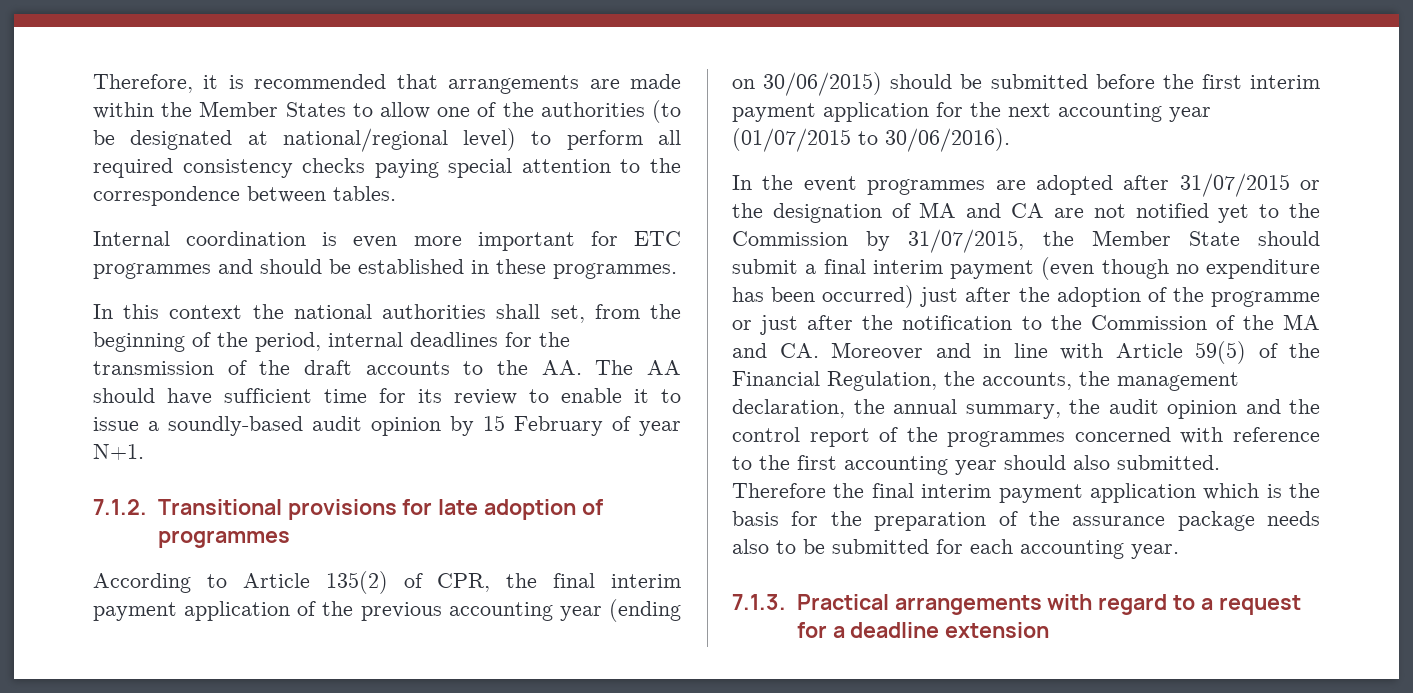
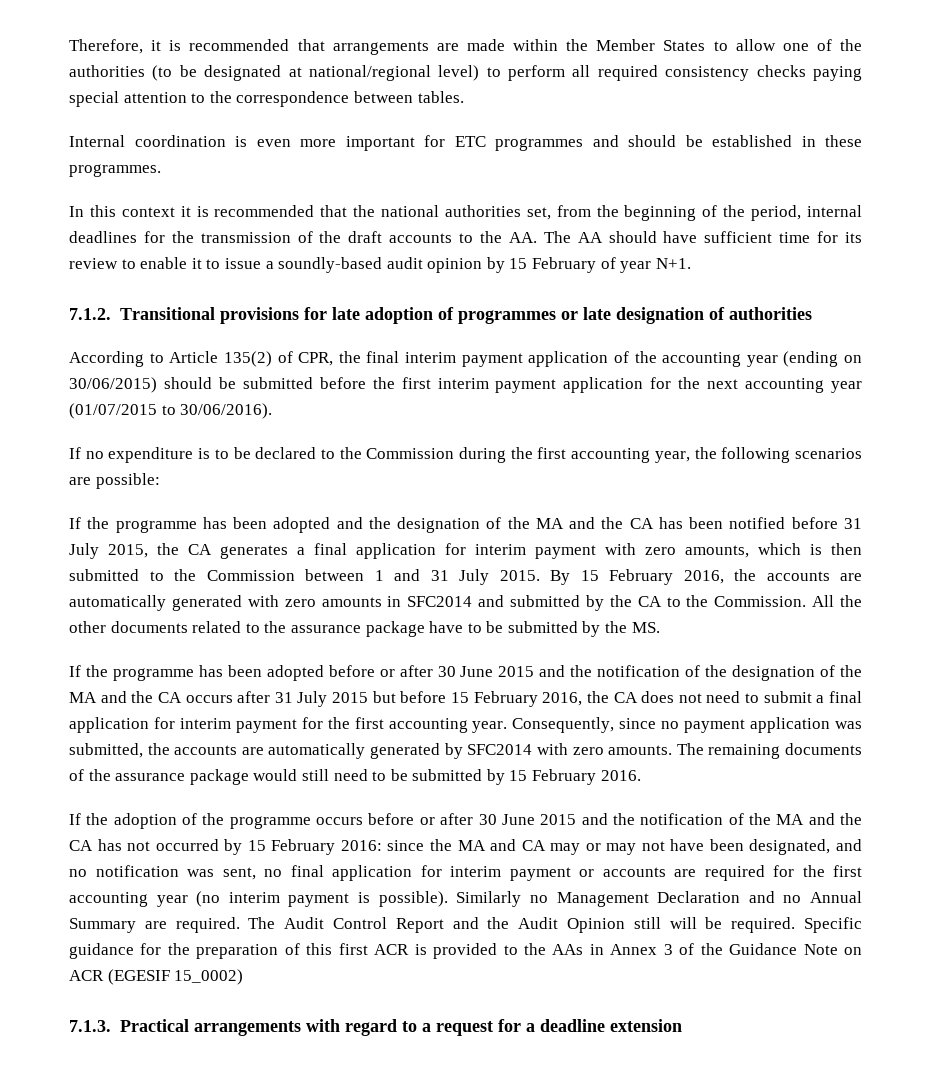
(243, 312) none -> [180,205,348,217] it is recommended that
[496,304,541,319] shall -> (521, 211) none
(290, 539) none -> [560,307,812,324] or late designation of authorities
[360,602,442,621] previous -> (657, 357) none
[732,173,1320,197] [732,202,1320,223] [732,229,1320,253] [732,257,1320,280] [732,285,1012,308] In the event programmes are adopted after 31/07/2015 or the designation of MA and CA are not notified yet to the Commission by 31/07/2015, the Member State should submit a final interim payment (even though no expenditure has been occurred) just after -> [69,447,863,463] [69,473,160,489] [69,517,863,533] [69,543,862,559] [69,569,862,585] [69,595,862,611] [69,621,660,637] [69,665,862,681] [69,691,862,707] [69,717,863,733] [69,743,862,759] [69,769,641,785] [69,813,81,825] If no expenditure is to be declared to the Commission during the first accounting year, the following scenarios are possible: // If the programme has been adopted and the designation of the MA and the CA has been notified before 31 July 2015, the CA generates a final application for interim payment with zero amounts, which is then submitted to the Commission between 1 and 31 July 2015. By 15 February 2016, the accounts are automatically generated with zero amounts in SFC2014 and submitted by the CA to the Commission. All the other documents related to the assurance package have to be submitted by the MS. // If the programme has been adopted before or after 30 June 2015 and the notification of the designation of the MA and the CA occurs after 31 July 2015 but before 15 February 2016, the CA does not need to submit a final application for interim payment for the first accounting year. Consequently, since no payment application was submitted, the accounts are automatically generated by SFC2014 with zero amounts. The remaining documents of the assurance package would still need to be submitted by 15 February 2016. // If
[732,314,1320,335] [732,341,1320,364] [732,371,1239,391] [732,399,1320,419] [732,427,1320,447] [732,455,1220,475] [732,483,1320,503] [732,511,1320,531] [732,539,1179,559] or just after the notification to the Commission of the MA and CA. Moreover and in line with Article 59(5) of the Financial Regulation, the accounts, the management declaration, the annual summary, the audit opinion and the control report of the programmes concerned with reference to the first accounting year should also submitted. Therefore the final interim payment application which is the basis for the preparation of the assurance package needs also to be submitted for each accounting year. -> [316,813,863,825] [69,839,862,855] [69,865,862,881] [69,891,862,907] [69,917,862,933] [69,943,863,959] [69,969,244,985] occurs before or after 30 June 2015 and the notification of the MA and the CA has not occurred by 15 February 2016: since the MA and CA may or may not have been designated, and no notification was sent, no final application for interim payment or accounts are required for the first accounting year (no interim payment is possible). Similarly no Management Declaration and no Annual Summary are required. The Audit Control Report and the Audit Opinion still will be required. Specific guidance for the preparation of this first ACR is provided to the AAs in Annex 3 of the Guidance Note on ACR (EGESIF 15_0002)

